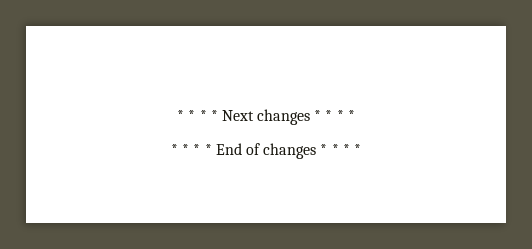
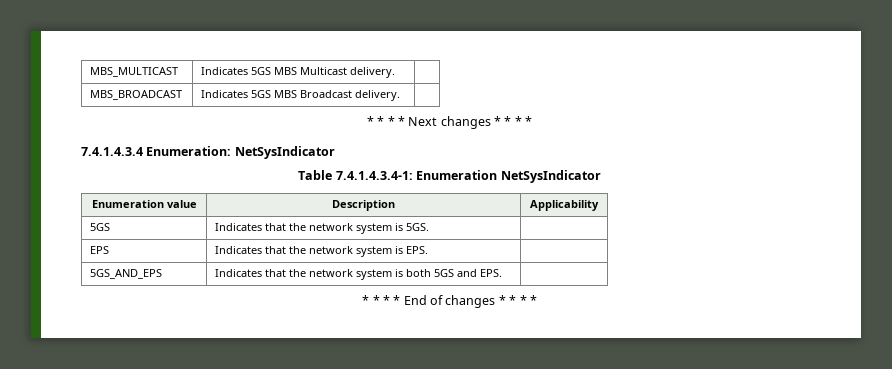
(177, 115) none -> [90,67,179,77] [201,67,396,78] [90,90,183,100] [201,90,401,101] MBS_MULTICAST | Indicates 5GS MBS Multicast delivery. | // MBS_BROADCAST | Indicates 5GS MBS Broadcast delivery. | //
(355, 115) none -> [81,146,335,159] [298,170,601,183] [91,200,197,208] [332,200,395,211] [530,200,599,211] [90,223,111,231] [215,223,430,234] [90,246,110,254] [215,246,429,257] [90,269,163,279] [215,269,503,280] // 7.4.1.4.3.4 Enumeration: NetSysIndicator // Table 7.4.1.4.3.4-1: Enumeration NetSysIndicator // Enumeration value | Description | Applicability // 5GS | Indicates that the network system is 5GS. | // EPS | Indicates that the network system is EPS. | // 5GS_AND_EPS | Indicates that the network system is both 5GS and EPS. |

